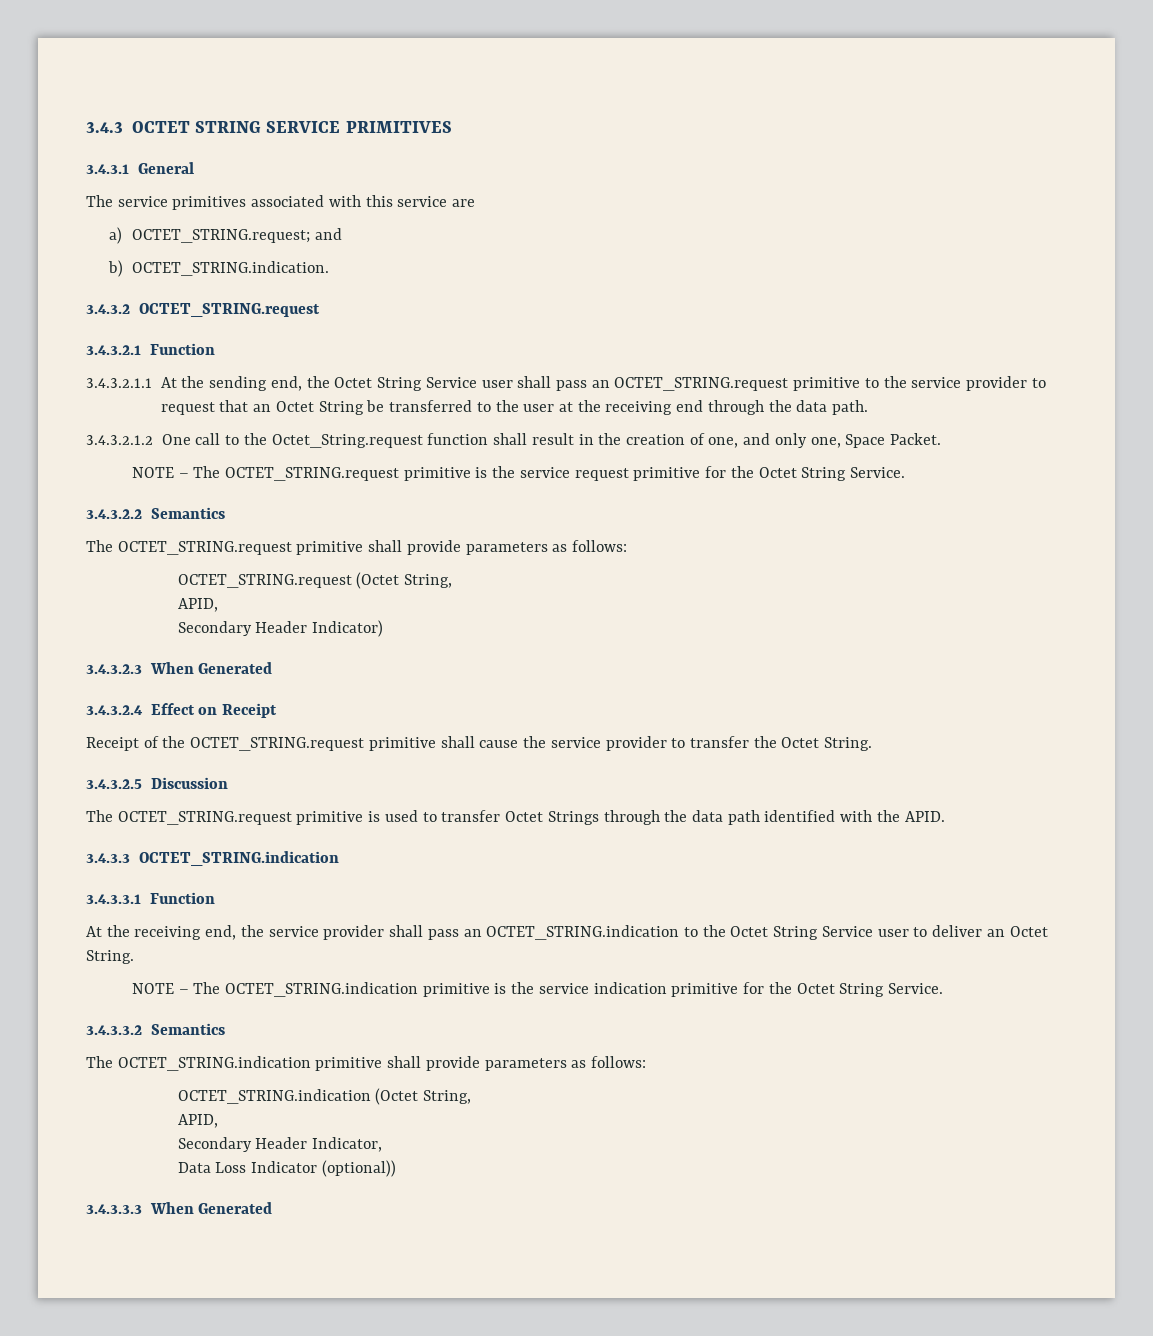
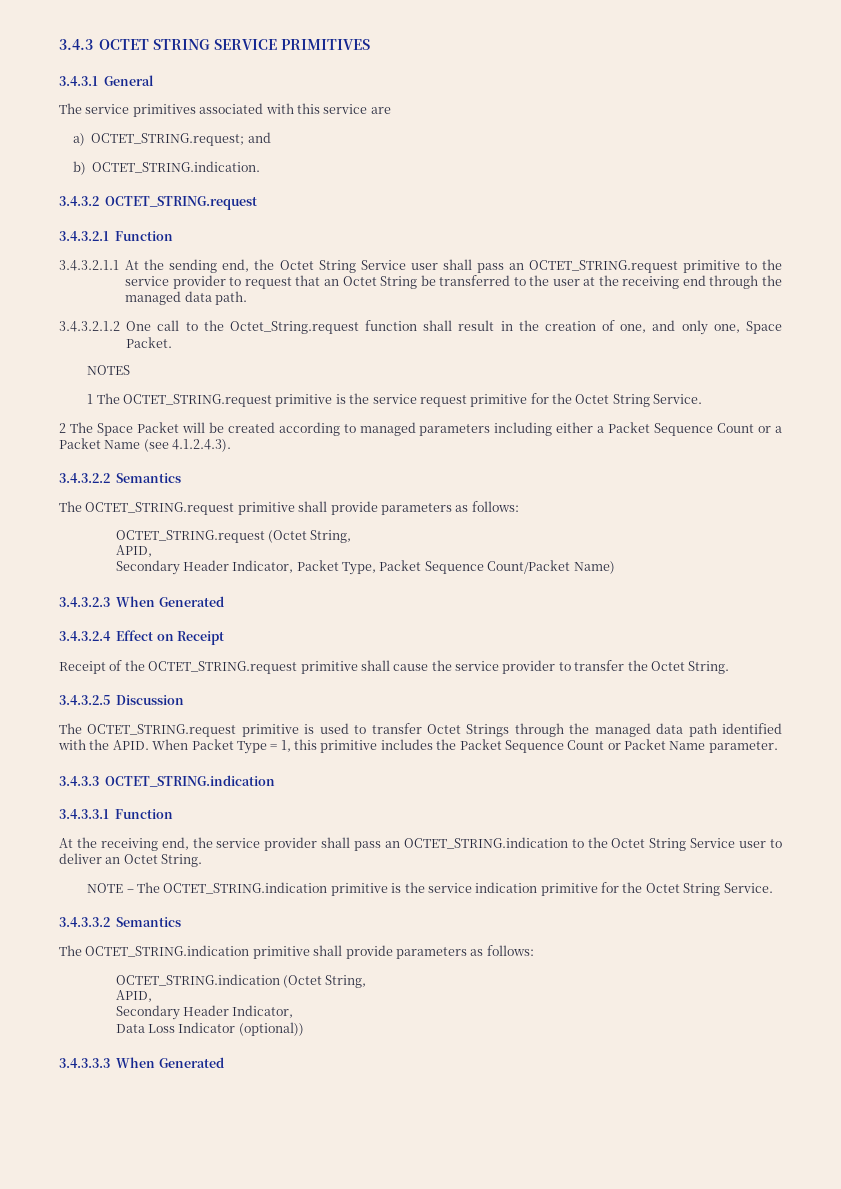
(792, 406) none -> [125,291,182,305] managed
[131,467,189,478] NOTE – -> [87,365,131,375] [87,394,94,404] NOTES // 1
(906, 472) none -> [59,422,783,436] [59,438,232,452] // 2 The Space Packet will be created according to managed parameters including either a Packet Sequence Count or a Packet Name (see 4.1.2.4.3).
[312,620,384,637] Indicator) -> [232,560,615,575] Indicator, Packet Type, Packet Sequence Count/Packet Name)
(688, 816) none -> [594,723,651,737] managed
(945, 816) none -> [152,739,778,754] When Packet Type = 1, this primitive includes the Packet Sequence Count or Packet Name parameter.

